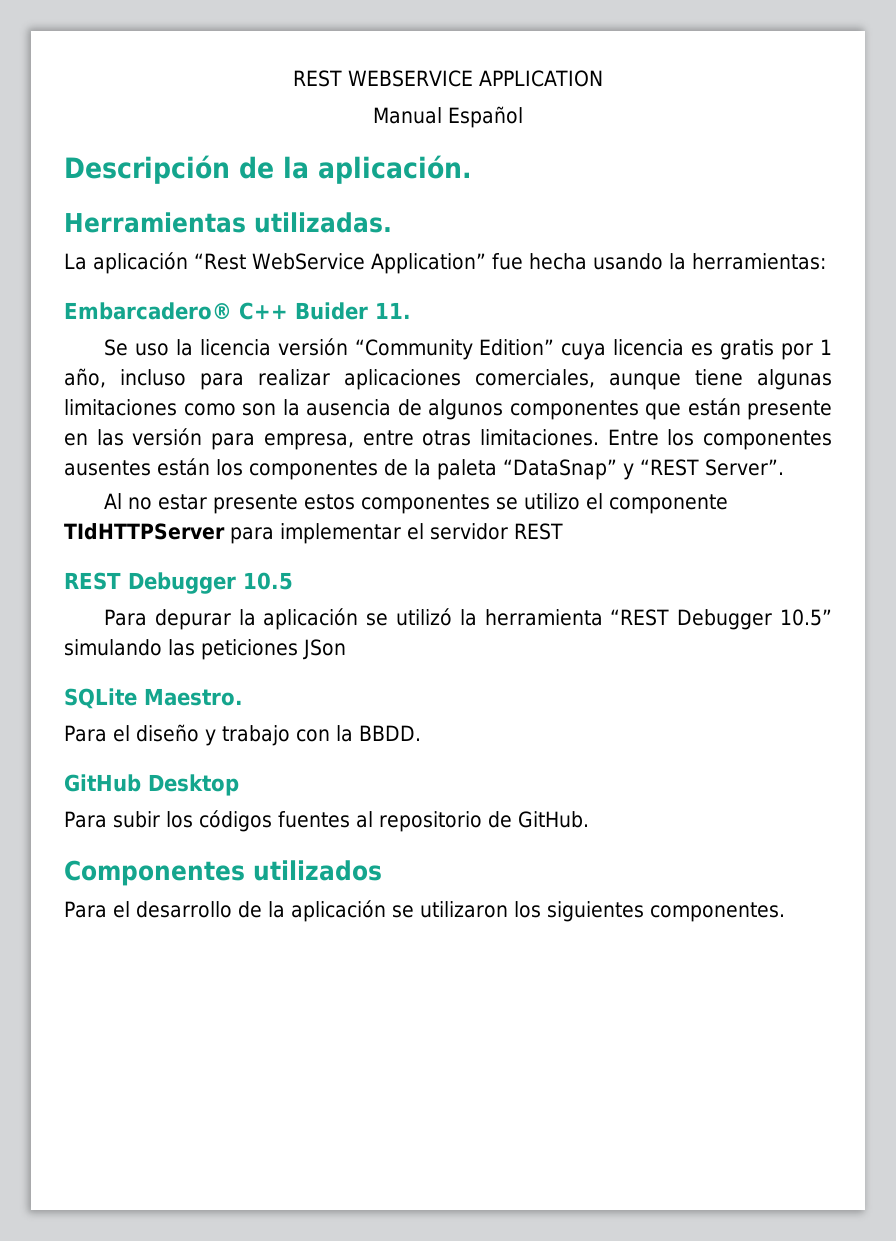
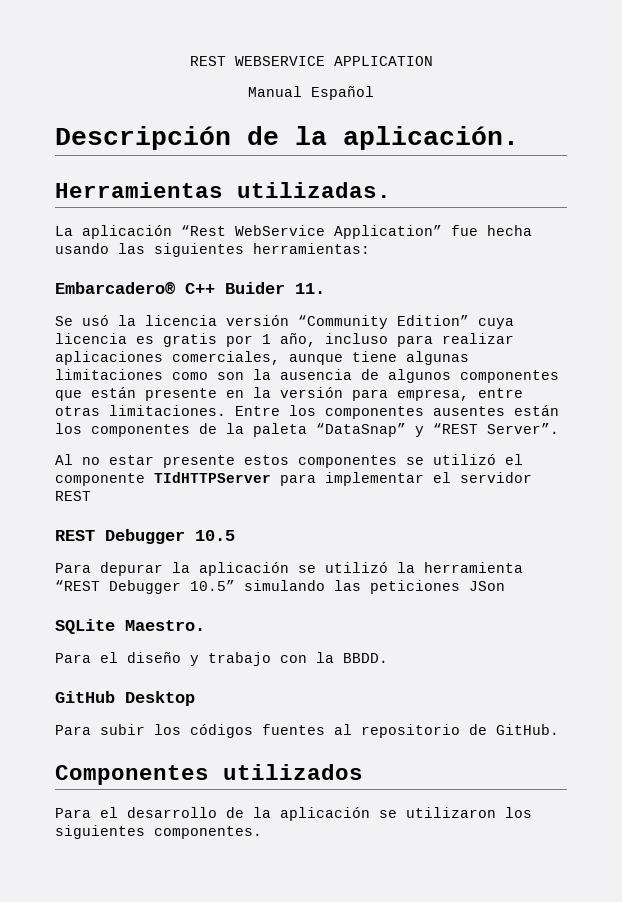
[668,253,686,270] la -> [118,243,244,257] las siguientes
[134,343,169,356] uso -> [82,315,109,326] usó
[96,429,124,446] las -> [253,387,271,398] la
[523,493,580,510] utilizo -> [433,454,496,465] utilizó

